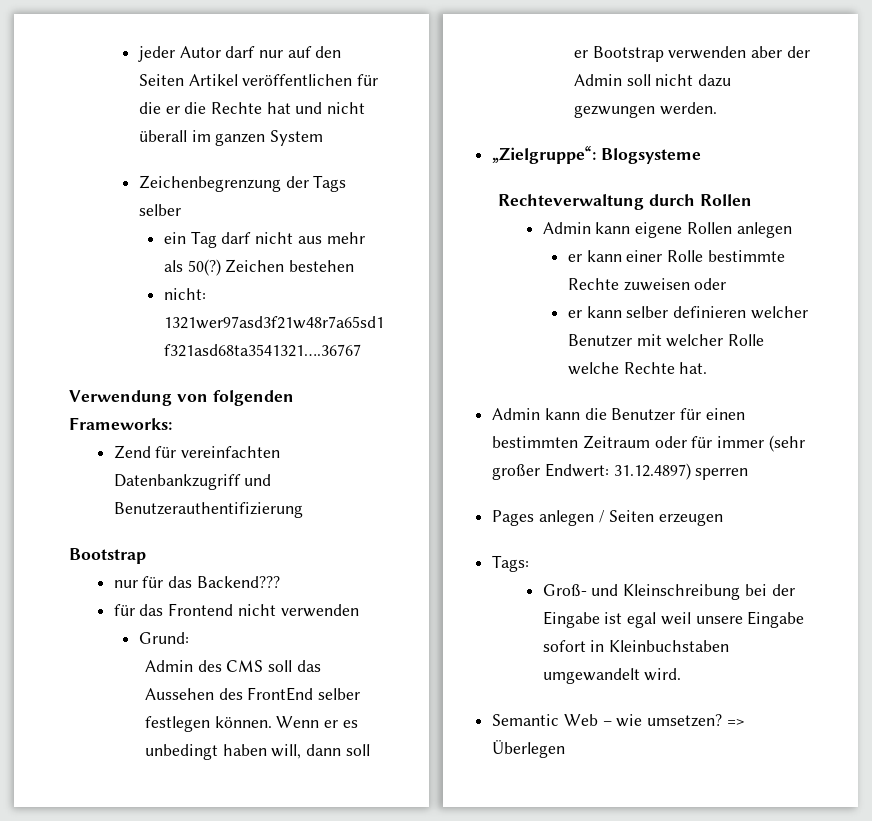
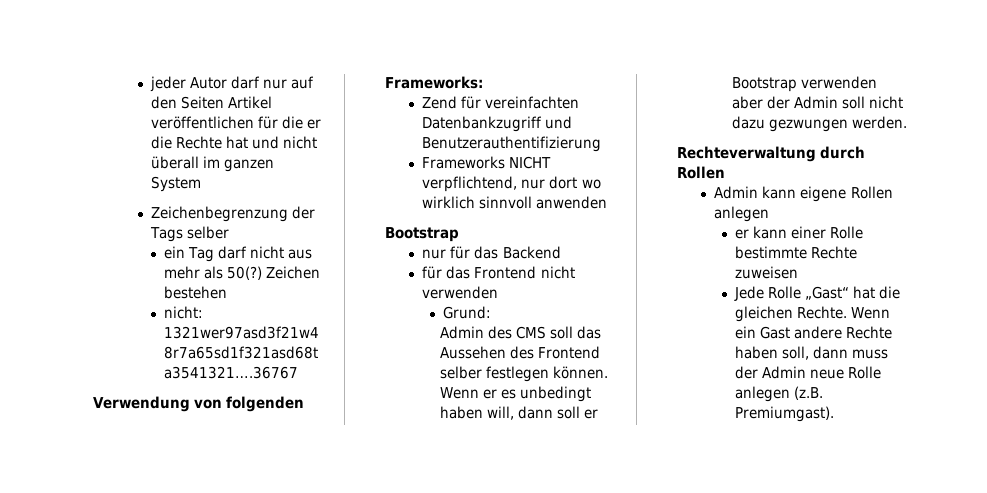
(303, 510) none -> [422,156,552,169] [422,176,601,192] [422,196,608,209] // Frameworks NICHT verpflichtend, nur dort wo wirklich sinnvoll anwenden
[196,576,280,588] Backend??? -> [502,246,561,259] Backend
[247,687,314,701] FrontEnd -> [537,346,600,359] Frontend
[492,146,701,164] // „Zielgruppe“: Blogsysteme -> (907, 122) none
[694,278,727,290] [567,306,808,319] [567,334,765,347] [567,362,708,375] [492,408,745,421] [492,435,805,452] [492,463,749,480] [492,510,724,526] [492,555,530,572] [542,584,795,600] [542,611,805,628] [542,640,730,652] [542,668,682,684] [492,714,745,727] [492,740,566,758] oder // er kann selber definieren welcher Benutzer mit welcher Rolle welche Rechte hat. // Admin kann die Benutzer für einen bestimmten Zeitraum oder für immer (sehr großer Endwert: 31.12.4897) sperren // Pages anlegen / Seiten erzeugen // Tags: // Groß- und Kleinschreibung bei der Eingabe ist egal weil unsere Eingabe sofort in Kleinbuchstaben umgewandelt wird. // Semantic Web – wie umsetzen? => Überlegen -> [734,286,901,301] [735,306,891,322] [735,326,893,339] [735,346,889,360] [735,366,882,379] [735,386,824,402] [735,406,835,422] // Jede Rolle „Gast“ hat die gleichen Rechte. Wenn ein Gast andere Rechte haben soll, dann muss der Admin neue Rolle anlegen (z.B. Premiumgast).

